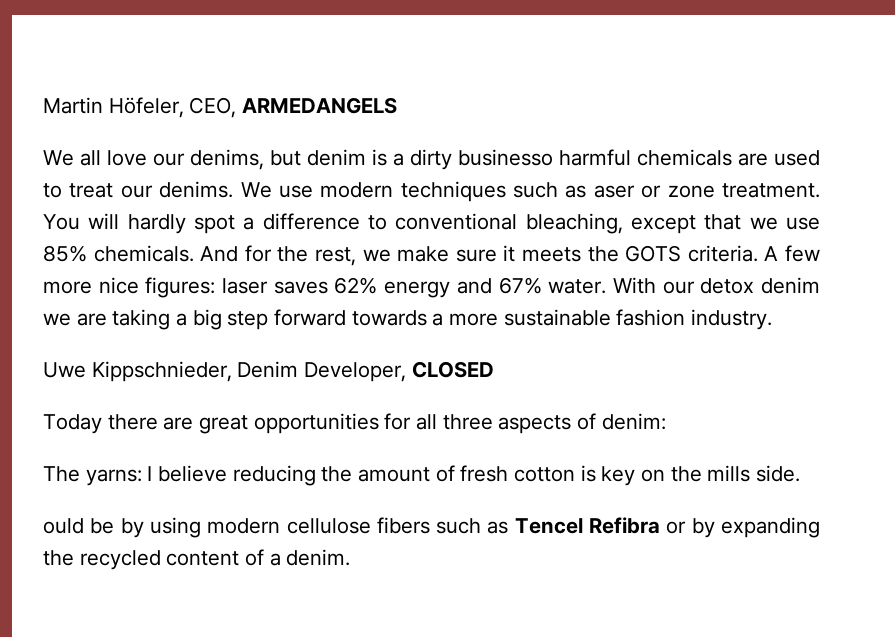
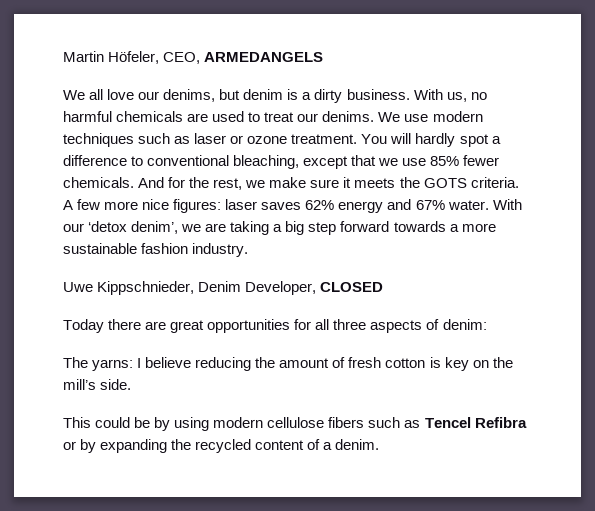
[458,149,553,166] businesso -> [346,89,487,102] business. With us, no
[593,185,715,198] aser or zone -> [194,133,288,144] laser or ozone
(87, 253) none -> [463,155,500,166] fewer
[700,277,820,294] detox denim -> [88,221,179,234] ‘detox denim’,
[707,465,751,482] mills -> [63,379,96,390] mill’s
[43,518,84,534] ould -> [63,417,131,428] This could

